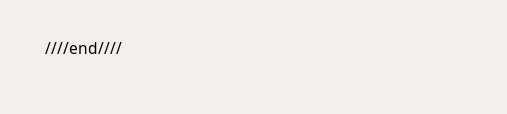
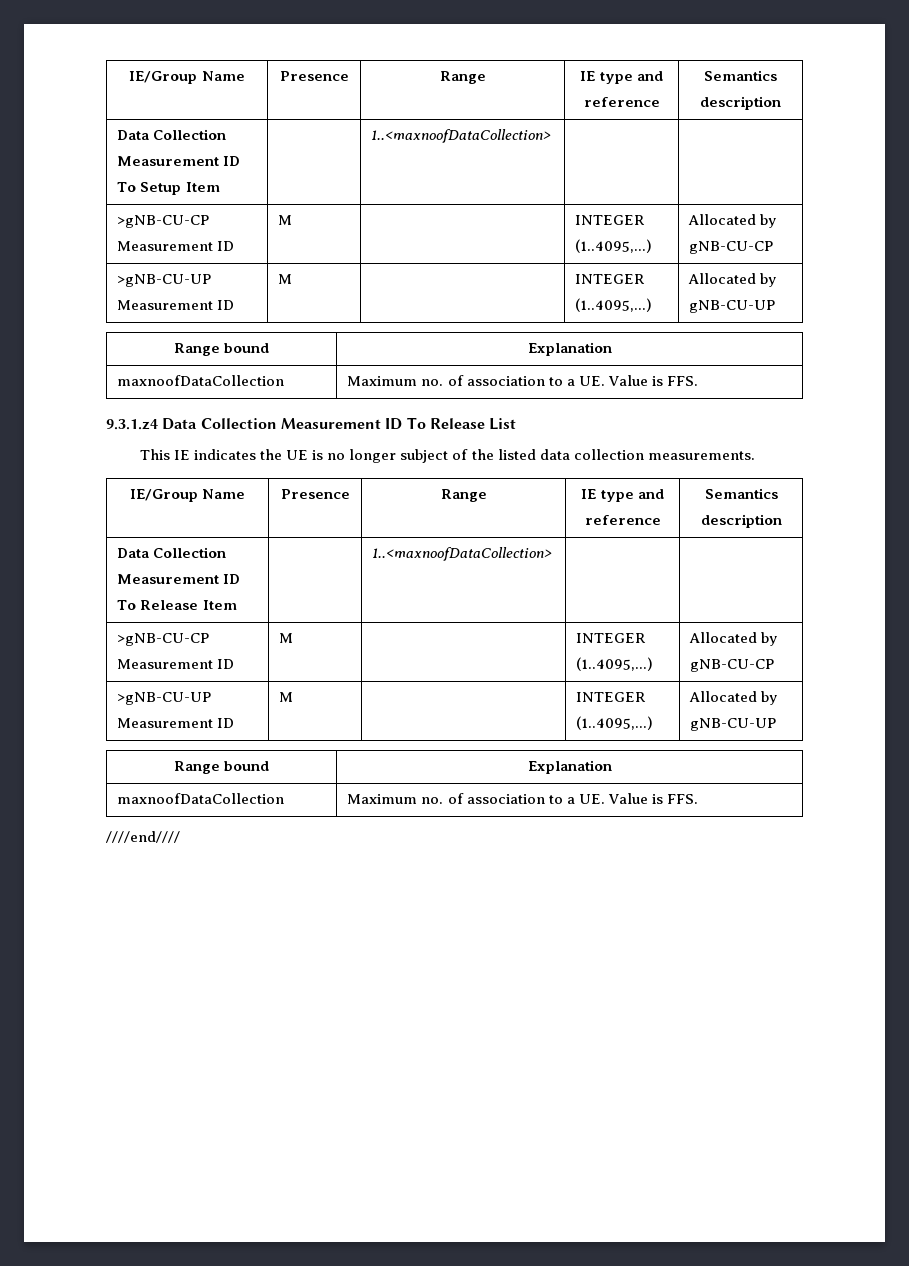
(45, 48) none -> [129,71,245,84] [279,71,349,81] [439,71,486,84] [580,71,663,84] [583,97,660,107] [704,70,777,81] [700,96,781,110] [117,129,227,140] [117,156,241,166] [117,182,220,195] [371,129,552,143] [117,215,210,228] [117,241,235,251] [278,215,293,225] [575,215,646,225] [575,239,653,253] [688,214,777,228] [689,241,774,254] [117,274,212,287] [117,300,235,310] [278,274,293,284] [575,274,646,284] [575,298,653,312] [688,273,777,287] [689,300,776,313] [173,343,270,356] [527,342,612,356] [117,375,285,386] [347,375,698,386] [106,417,517,430] [140,449,755,463] [129,489,246,502] [280,489,350,499] [440,489,487,502] [581,489,664,502] [584,515,661,525] [704,488,778,499] [700,514,782,528] [117,547,227,558] [117,574,241,584] [117,600,237,610] [372,547,553,561] [117,633,210,646] [117,659,235,669] [279,633,294,643] [576,633,647,643] [576,657,654,671] [689,632,778,646] [690,659,775,672] [117,692,212,705] [117,718,235,728] [279,692,294,702] [576,692,647,702] [576,716,654,730] [689,691,778,705] [690,718,777,731] [173,761,270,774] [527,760,612,774] [117,793,285,804] [347,793,698,804] IE/Group Name | Presence | Range | IE type and reference | Semantics description // Data Collection Measurement ID To Setup Item | | 1..<maxnoofDataCollection> | | // >gNB-CU-CP Measurement ID | M | | INTEGER (1..4095,...) | Allocated by gNB-CU-CP // >gNB-CU-UP Measurement ID | M | | INTEGER (1..4095,...) | Allocated by gNB-CU-UP // Range bound | Explanation // maxnoofDataCollection | Maximum no. of association to a UE. Value is FFS. // 9.3.1.z4 Data Collection Measurement ID To Release List // This IE indicates the UE is no longer subject of the listed data collection measurements. // IE/Group Name | Presence | Range | IE type and reference | Semantics description // Data Collection Measurement ID To Release Item | | 1..<maxnoofDataCollection> | | // >gNB-CU-CP Measurement ID | M | | INTEGER (1..4095,...) | Allocated by gNB-CU-CP // >gNB-CU-UP Measurement ID | M | | INTEGER (1..4095,...) | Allocated by gNB-CU-UP // Range bound | Explanation // maxnoofDataCollection | Maximum no. of association to a UE. Value is FFS. //

